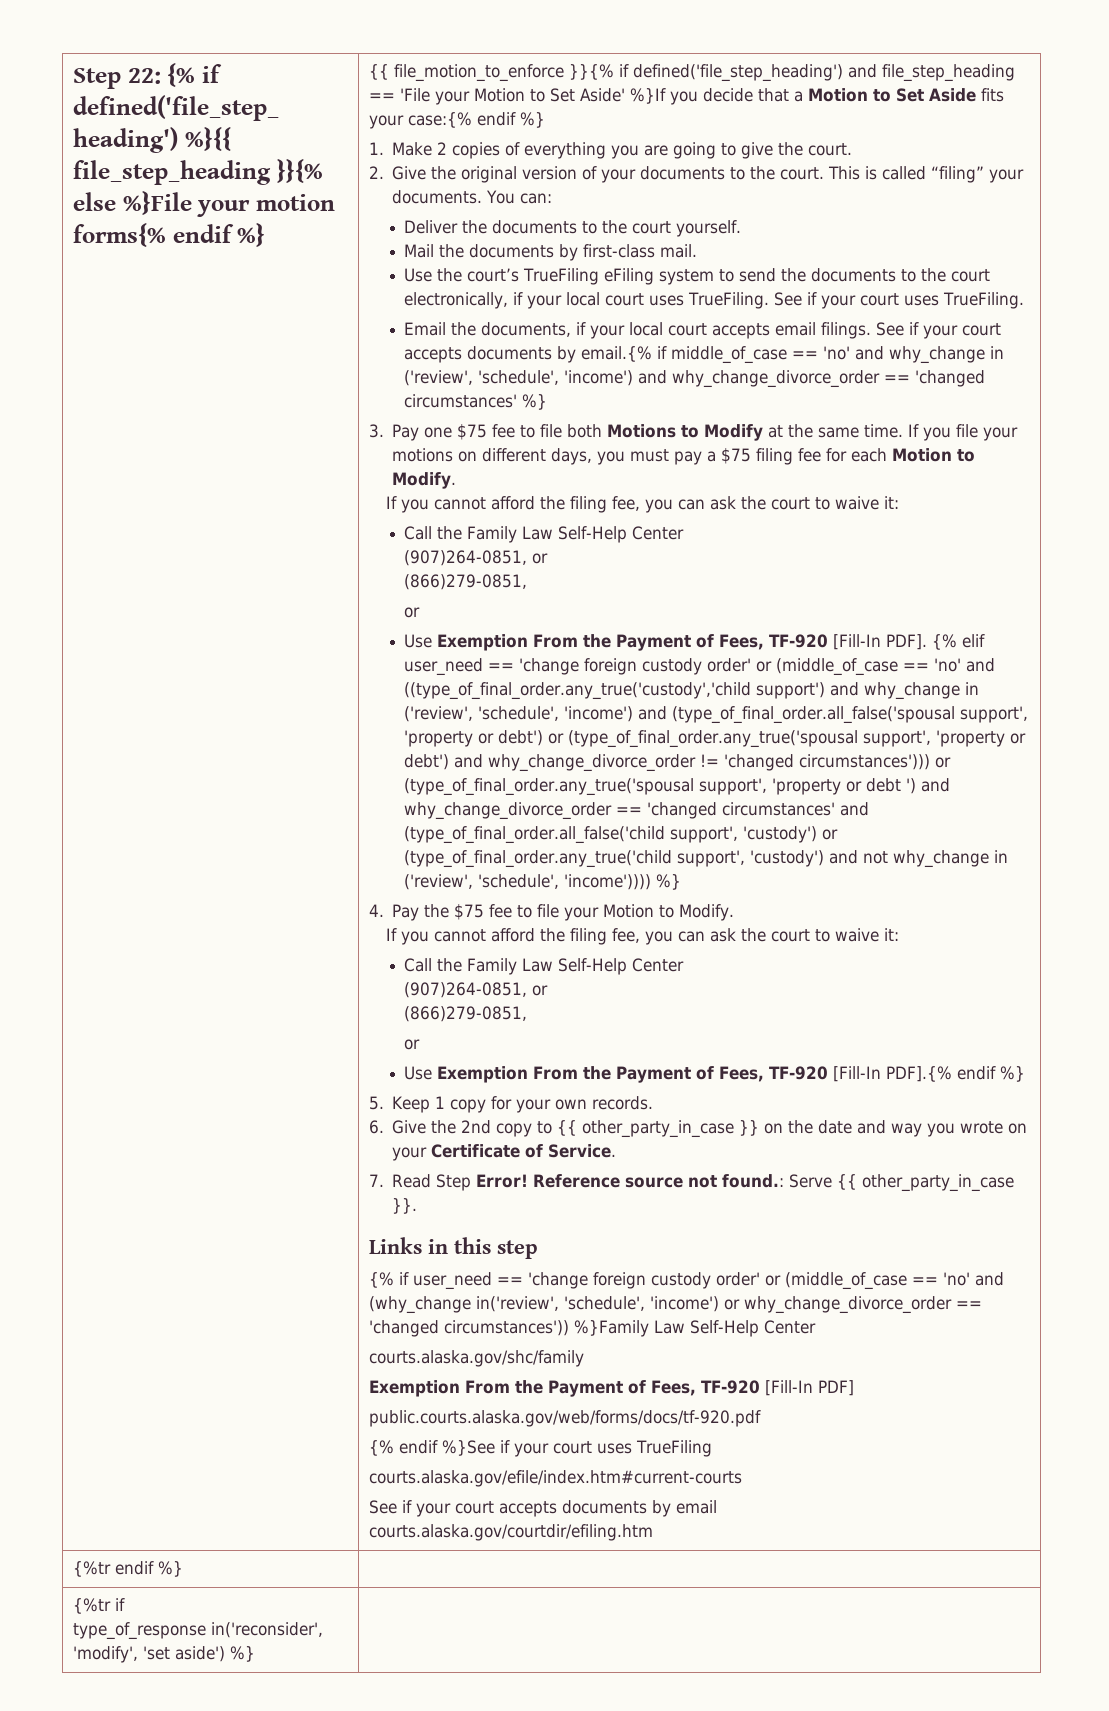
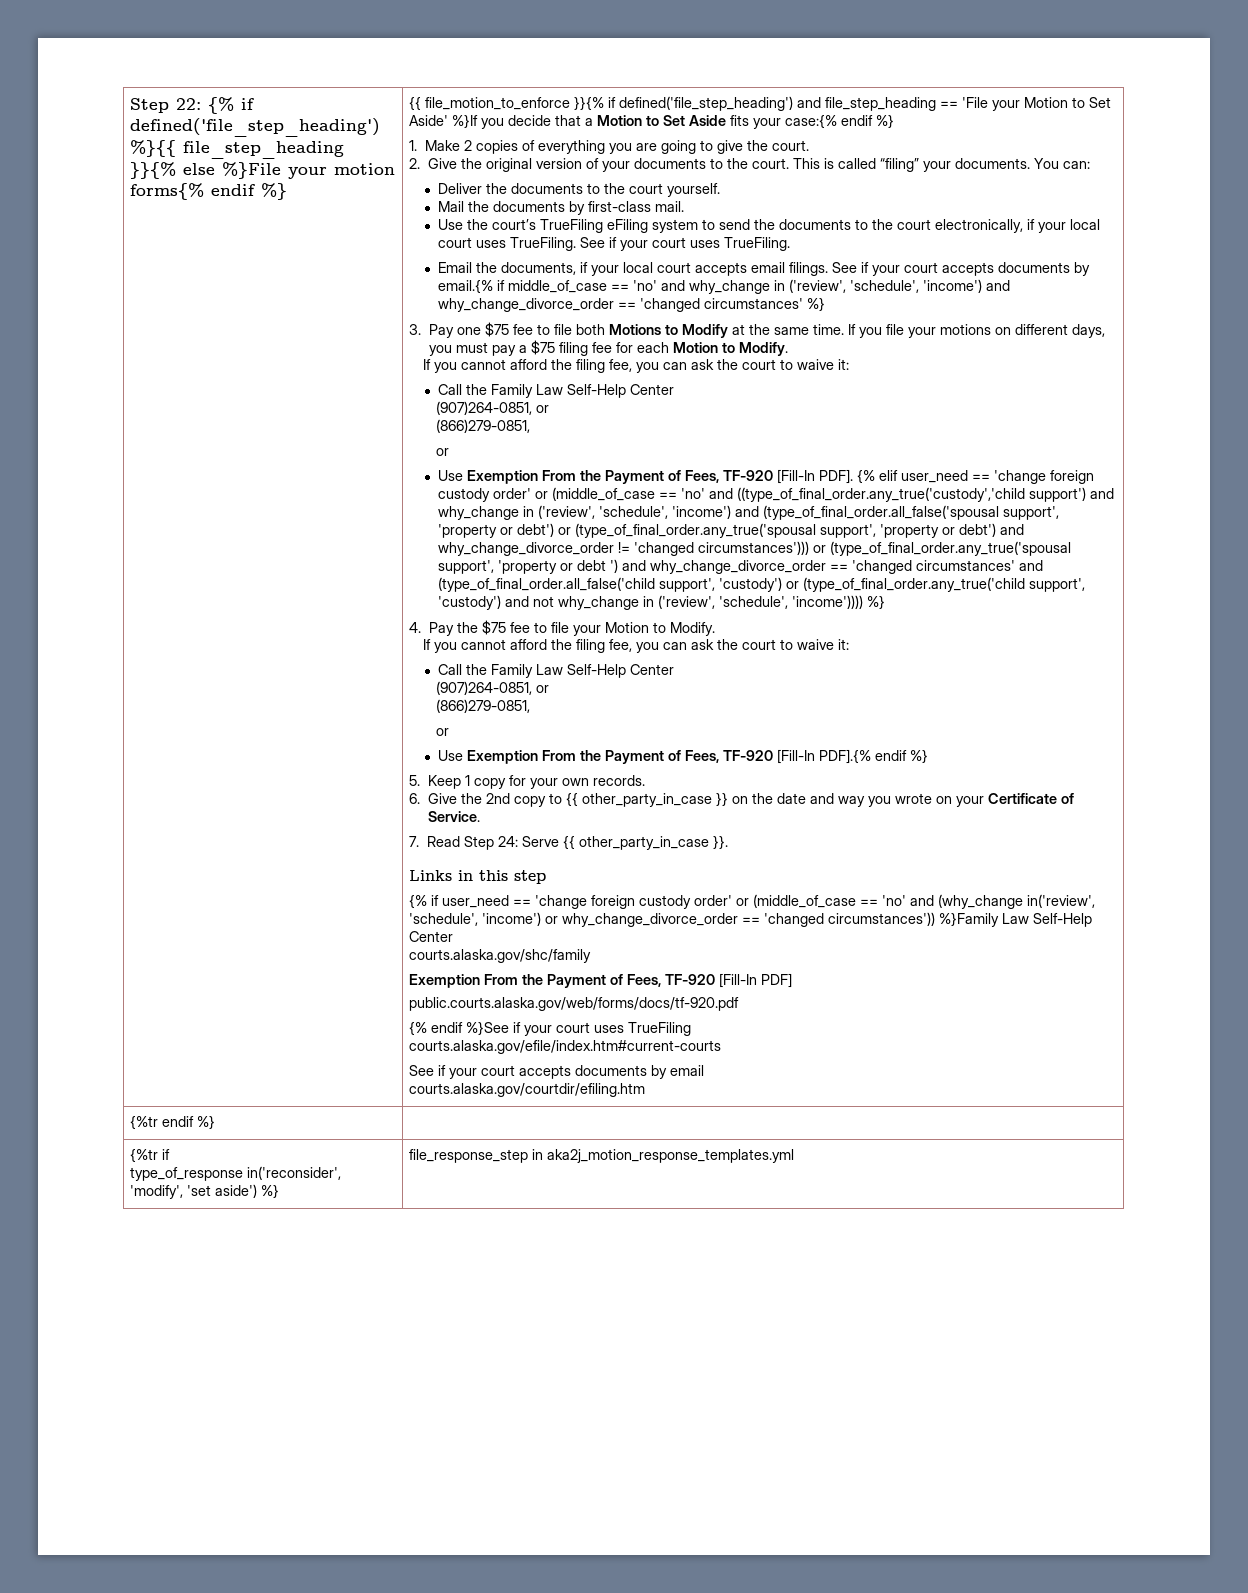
[476,1174,785,1188] Error! Reference source not found.: -> [497,836,518,847] 24:
(255, 1654) none -> [409,1149,795,1163] file_response_step in aka2j_motion_response_templates.yml

